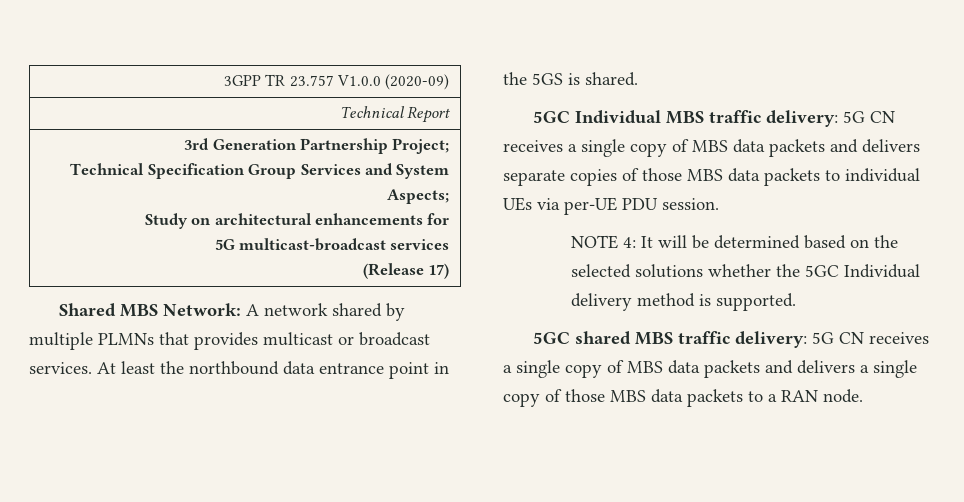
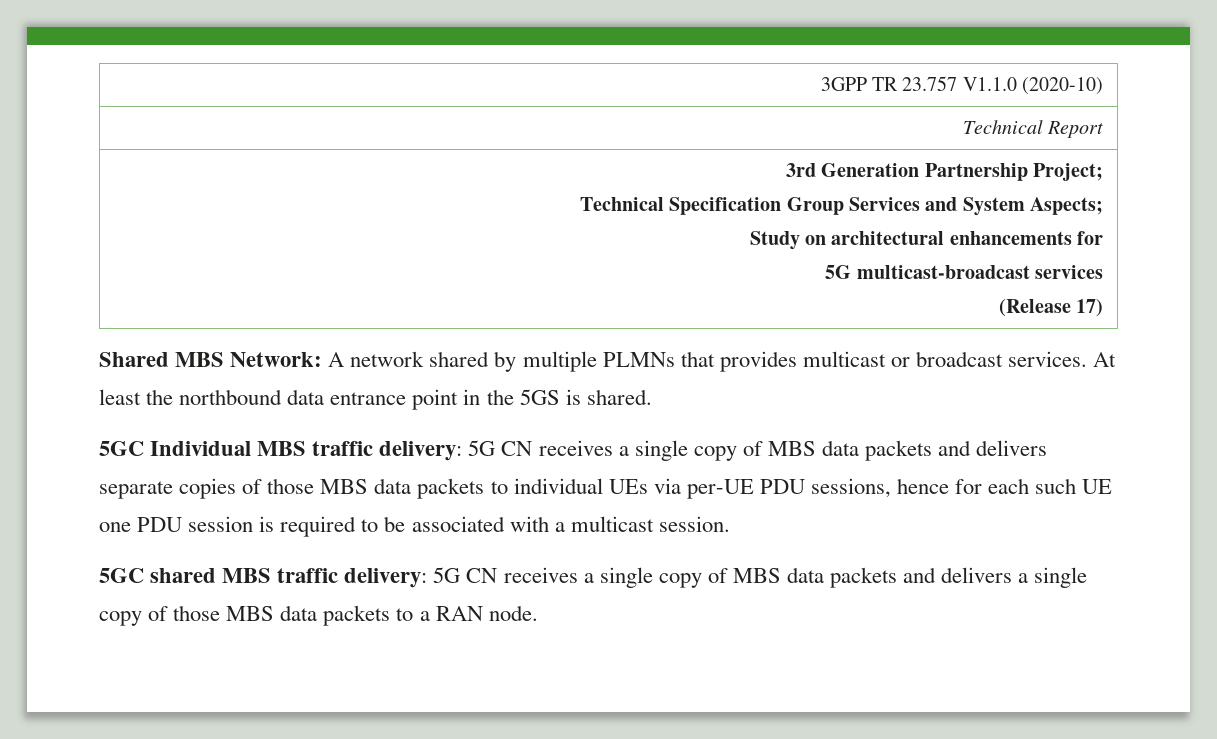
[336,74,450,90] V1.0.0 (2020-09) -> [962,77,1104,95] V1.1.0 (2020-10)
[662,198,719,210] [570,235,898,249] [570,264,920,278] [570,293,796,311] session. // NOTE 4: It will be determined based on the selected solutions whether the 5GC Individual delivery method is supported. -> [810,478,1113,498] [99,516,730,537] sessions, hence for each such UE one PDU session is required to be associated with a multicast session.

